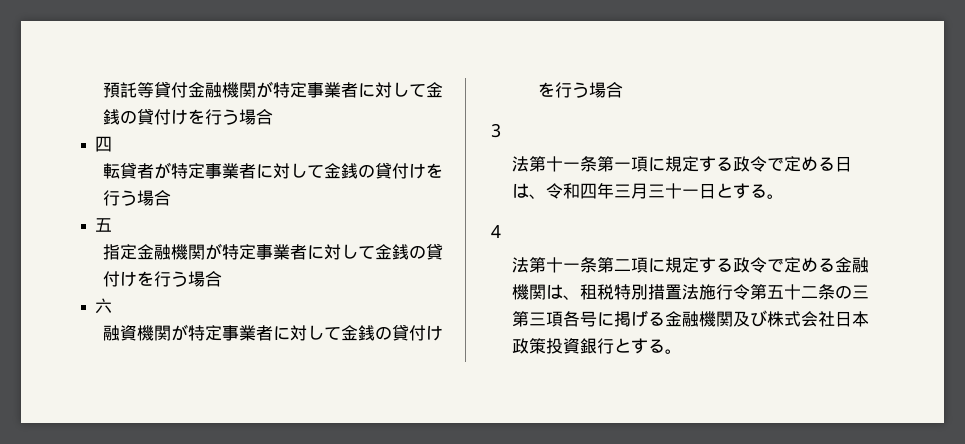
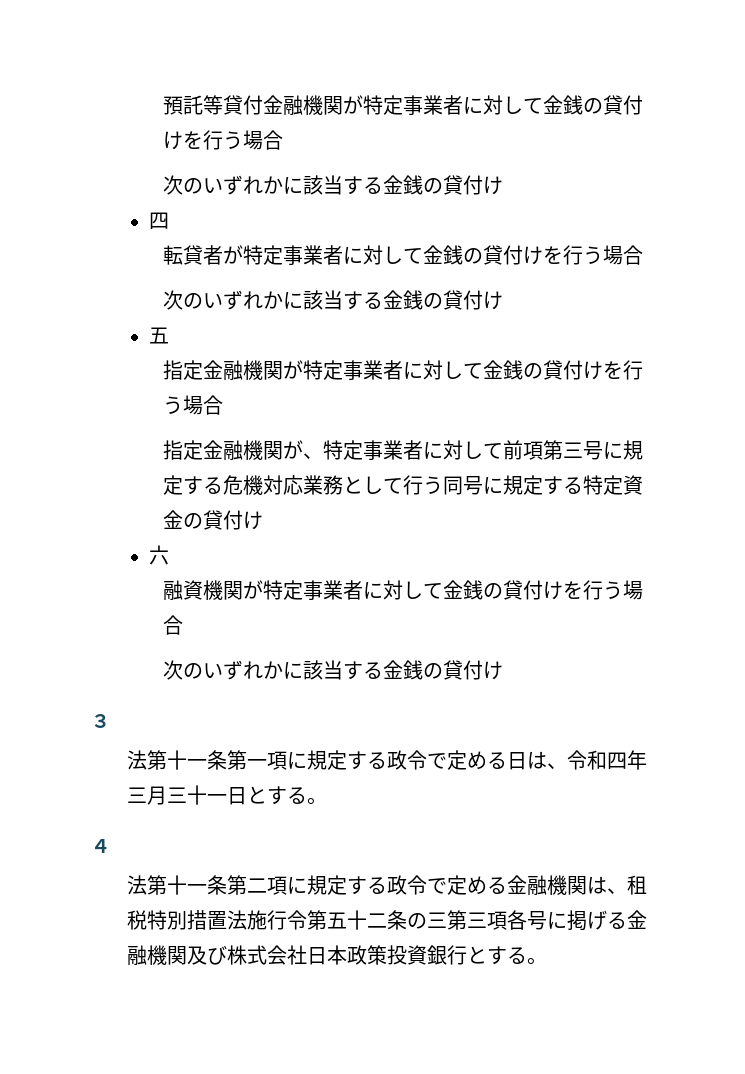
(273, 117) none -> [163,175,504,195] // 次のいずれかに該当する金銭の貸付け
(171, 198) none -> [163,290,504,310] // 次のいずれかに該当する金銭の貸付け
(222, 279) none -> [163,440,644,460] [163,475,644,495] [163,510,264,530] // 指定金融機関が、特定事業者に対して前項第三号に規定する危機対応業務として行う同号に規定する特定資金の貸付け
(623, 90) none -> [163,660,504,680] // 次のいずれかに該当する金銭の貸付け

